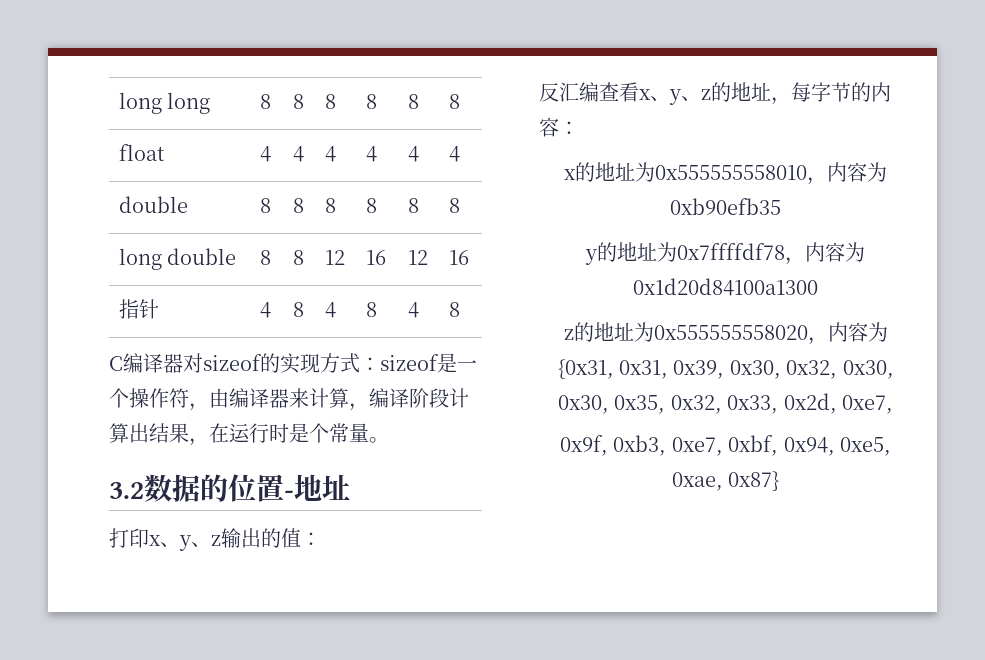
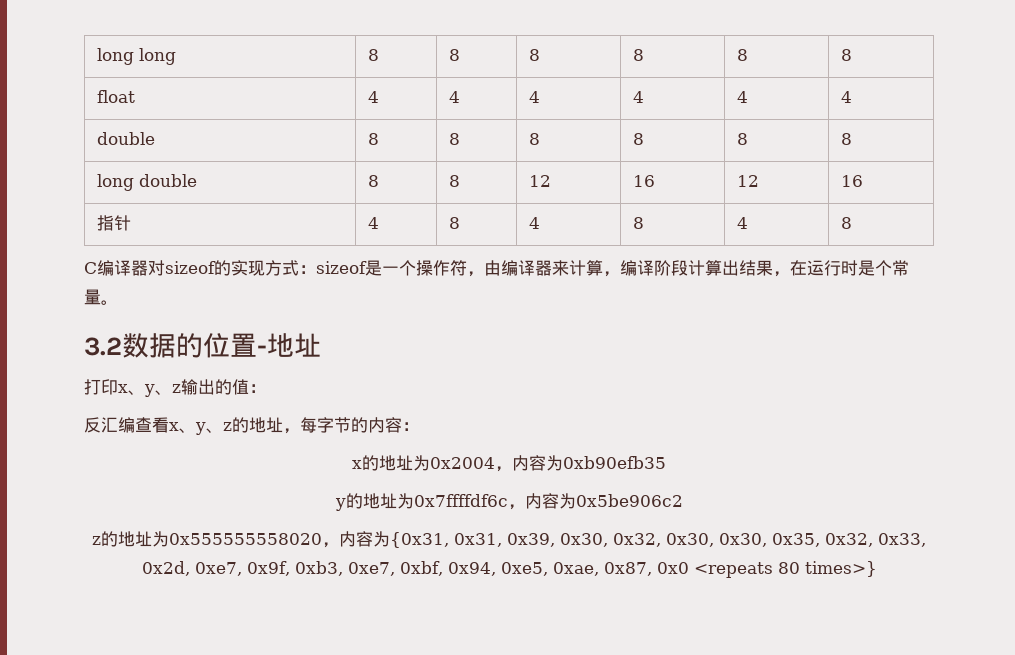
[655,165,807,180] 0x555555558010 -> [430,457,495,469] 0x2004
[677,242,865,265] [633,278,818,296] 0x7ffffdf78，内容为0x1d20d84100a1300 -> [413,493,683,510] 0x7ffffdf6c，内容为0x5be906c2
(893, 404) // -> (242, 569) none
[728,471,780,491] 0x87} -> [603,561,877,578] 0x87, 0x0 <repeats 80 times>}

